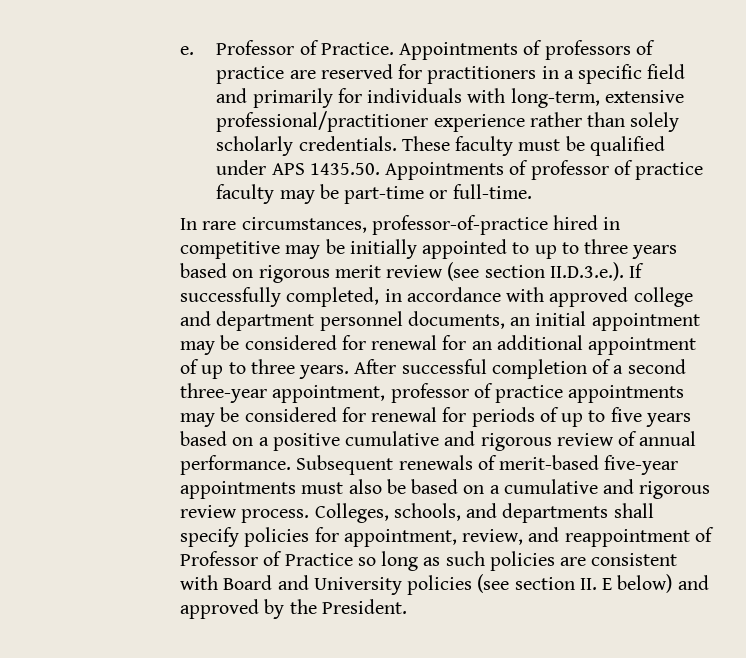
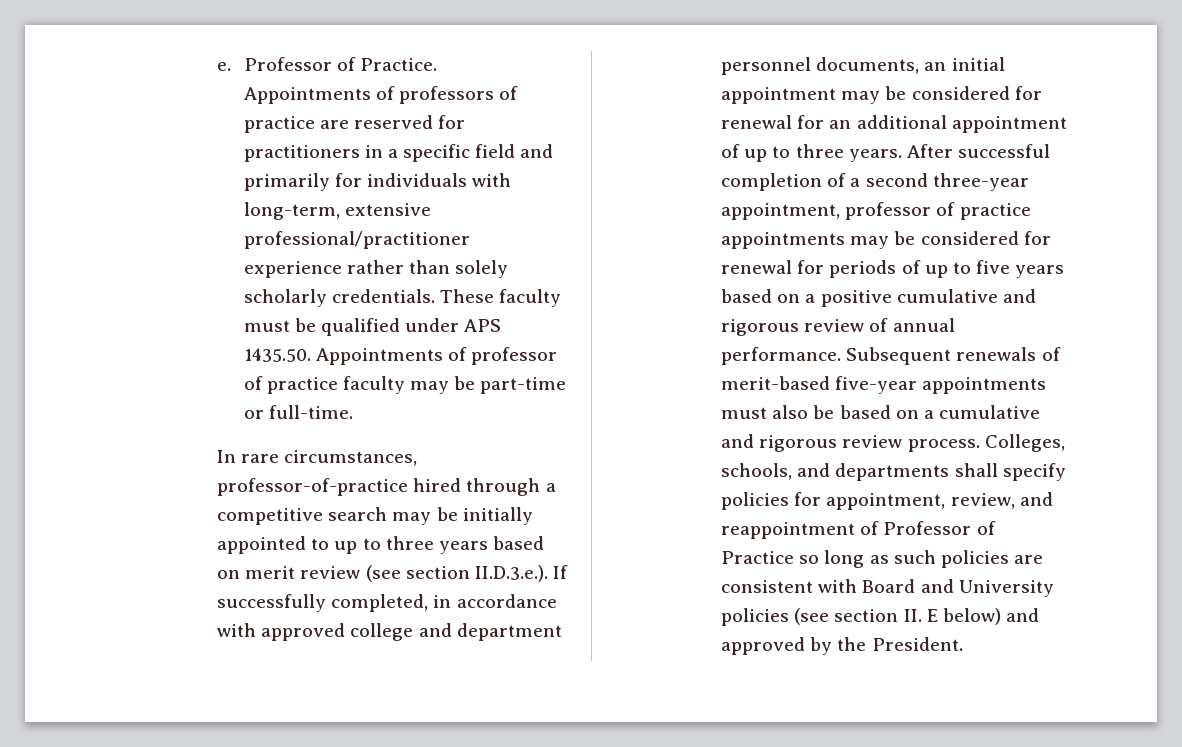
[603,217,621,230] [179,241,280,259] in competitive -> [466,478,556,496] [217,507,388,525] through a competitive search
[258,265,330,283] rigorous -> (241, 574) none

